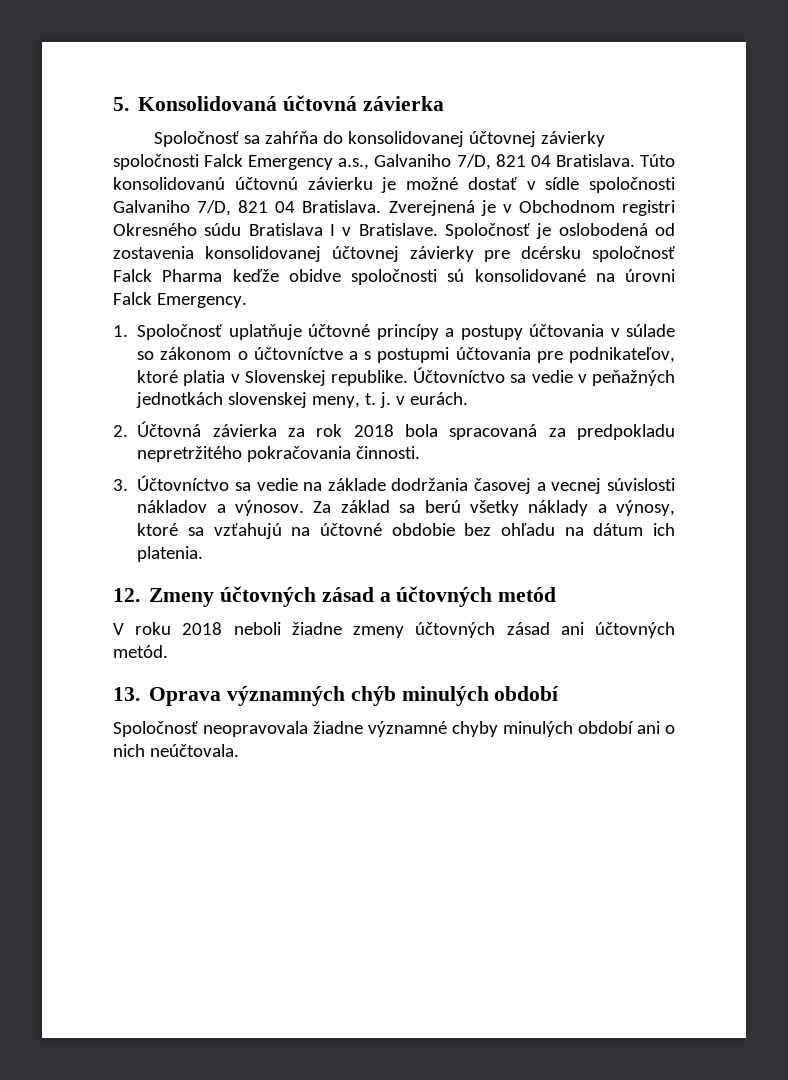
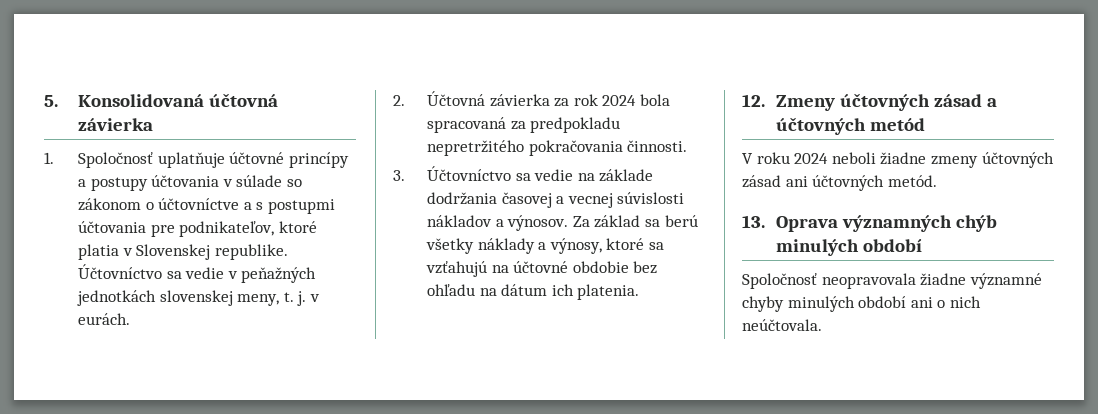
[153,131,605,147] [113,154,675,170] [113,177,675,193] [113,200,675,216] [113,223,675,239] [113,246,675,262] [113,269,675,285] [113,292,247,308] // Spoločnosť sa zahŕňa do konsolidovanej účtovnej závierky spoločnosti Falck Emergency a.s., Galvaniho 7/D, 821 04 Bratislava. Túto konsolidovanú účtovnú závierku je možné dostať v sídle spoločnosti Galvaniho 7/D, 821 04 Bratislava. Zverejnená je v Obchodnom registri Okresného súdu Bratislava I v Bratislave. Spoločnosť je oslobodená od zostavenia konsolidovanej účtovnej závierky pre dcérsku spoločnosť Falck Pharma keďže obidve spoločnosti sú konsolidované na úrovni Falck Emergency. -> (153, 124) none
[353,424,394,437] 2018 -> [602,95,637,106] 2024
[182,622,223,635] 2018 -> [794,153,829,164] 2024

